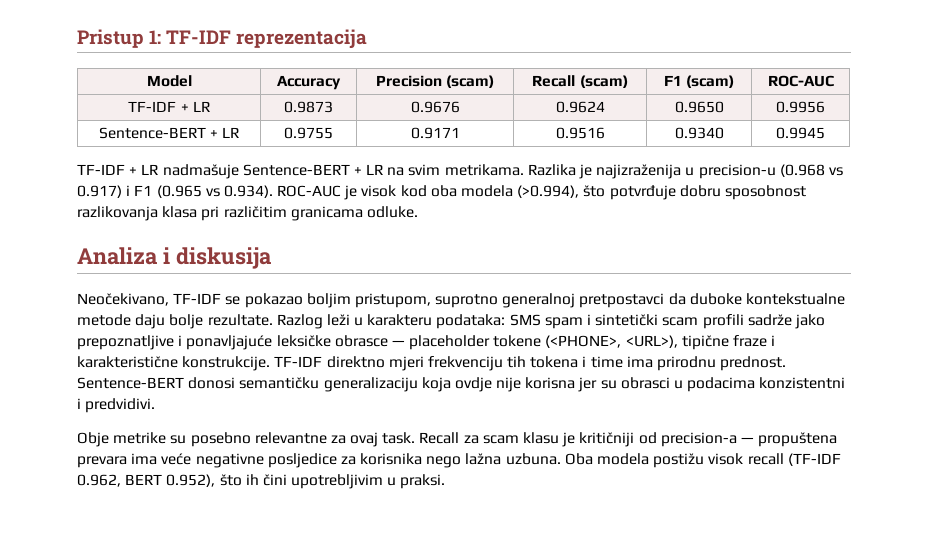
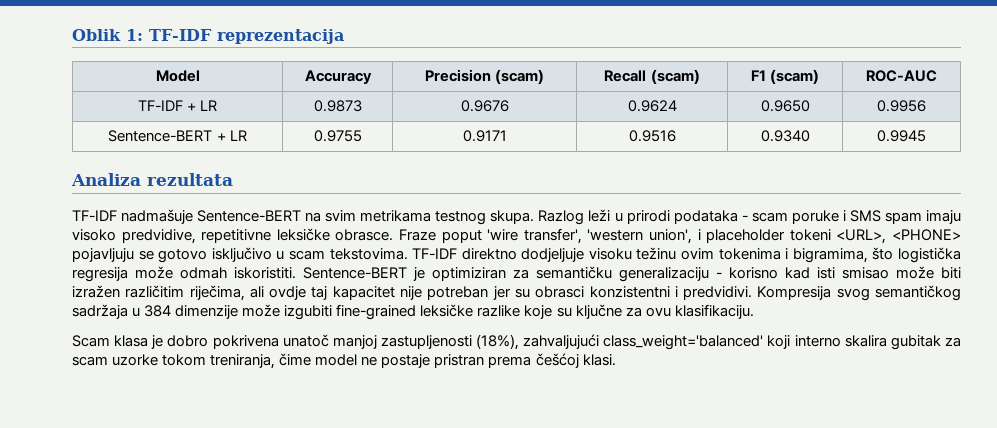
[77,29,144,48] Pristup -> [72,29,121,41] Oblik
[77,164,843,179] [77,185,806,200] [77,206,418,221] [77,247,271,269] [77,293,846,308] [77,314,825,329] [77,335,776,350] [77,356,787,371] [77,377,576,392] // TF-IDF + LR nadmašuje Sentence-BERT + LR na svim metrikama. Razlika je najizraženija u precision-u (0.968 vs 0.917) i F1 (0.965 vs 0.934). ROC-AUC je visok kod oba modela (>0.994), što potvrđuje dobru sposobnost razlikovanja klasa pri različitim granicama odluke. // Analiza i diskusija // Neočekivano, TF-IDF se pokazao boljim pristupom, suprotno generalnoj pretpostavci da duboke kontekstualne metode daju bolje rezultate. Razlog leži u karakteru podataka: SMS spam i sintetički scam profili sadrže jako prepoznatljive i ponavljajuće leksičke obrasce — placeholder tokene (<PHONE>, <URL>), tipične fraze i karakteristične konstrukcije. TF-IDF direktno mjeri frekvenciju tih tokena i time ima prirodnu prednost. Sentence-BERT donosi semantičku generalizaciju koja ovdje nije korisna -> [71,173,233,186] [72,209,962,225] [72,228,962,244] [72,247,962,263] [72,266,961,282] [72,285,489,301] // Analiza rezultata // TF-IDF nadmašuje Sentence-BERT na svim metrikama testnog skupa. Razlog leži u prirodi podataka - scam poruke i SMS spam imaju visoko predvidive, repetitivne leksičke obrasce. Fraze poput 'wire transfer', 'western union', i placeholder tokeni <URL>, <PHONE> pojavljuju se gotovo isključivo u scam tekstovima. TF-IDF direktno dodjeljuje visoku težinu ovim tokenima i bigramima, što logistička regresija može odmah iskoristiti. Sentence-BERT je optimiziran za semantičku generalizaciju - korisno kad isti smisao može biti izražen različitim riječima, ali ovdje taj kapacitet nije potreban
[674,377,756,392] u podacima -> (585, 292) none
[77,432,838,447] [77,453,841,468] [77,474,446,489] // Obje metrike su posebno relevantne za ovaj task. Recall za scam klasu je kritičniji od precision-a — propuštena prevara ima veće negativne posljedice za korisnika nego lažna uzbuna. Oba modela postižu visok recall (TF-IDF 0.962, BERT 0.952), što ih čini upotrebljivim u praksi. -> [757,285,961,301] [72,304,754,320] [72,334,961,350] [72,353,616,369] Kompresija svog semantičkog sadržaja u 384 dimenzije može izgubiti fine-grained leksičke razlike koje su ključne za ovu klasifikaciju. // Scam klasa je dobro pokrivena unatoč manjoj zastupljenosti (18%), zahvaljujući class_weight='balanced' koji interno skalira gubitak za scam uzorke tokom treniranja, čime model ne postaje pristran prema češćoj klasi.

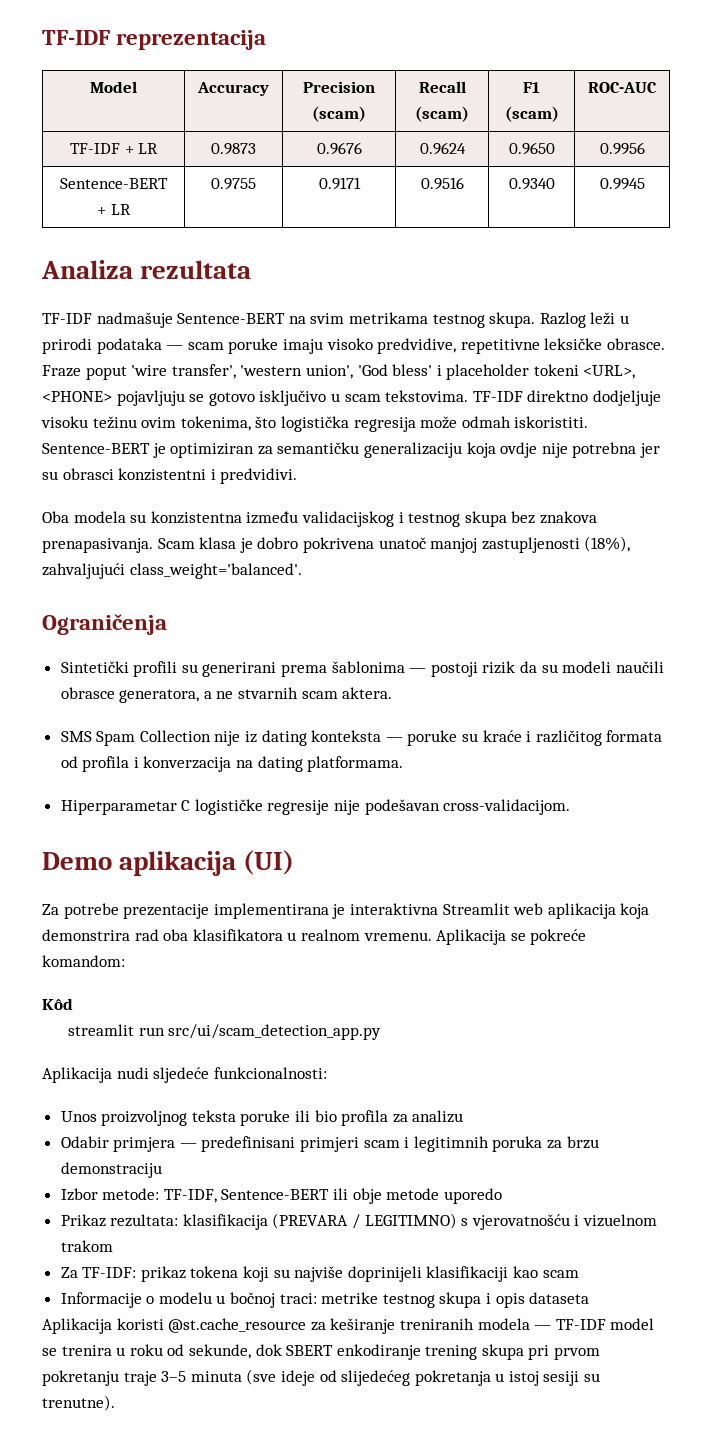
[72,29,143,41] Oblik 1: -> (42, 37) none
[741,215,748,221] - -> [166,345,184,350] —
[842,210,922,224] i SMS spam -> (279, 346) none
(693, 236) none -> [357,364,433,376] 'God bless'
[718,248,868,263] tokenima i bigramima, -> [180,416,251,431] tokenima,
[716,266,961,279] [72,285,489,301] - korisno kad isti smisao može biti izražen različitim riječima, ali ovdje taj kapacitet nije potreban -> [466,442,637,458] koja ovdje nije potrebna
[757,285,961,301] [72,304,754,320] Kompresija svog semantičkog sadržaja u 384 dimenzije može izgubiti fine-grained leksičke razlike koje su ključne za ovu klasifikaciju. // -> [42,511,597,527] [42,538,153,553] // Oba modela su konzistentna između validacijskog i testnog skupa bez znakova prenapasivanja.
[603,335,961,350] [72,353,616,369] class_weight='balanced' koji interno skalira gubitak za scam uzorke tokom treniranja, čime model ne postaje pristran prema češćoj klasi. -> [129,563,302,579] [42,614,167,635] [60,661,664,677] [60,687,393,703] [60,730,663,746] [60,756,404,772] [60,799,571,815] [42,850,295,876] [42,903,650,919] [42,929,587,945] [42,955,125,967] [42,998,73,1010] [68,1024,382,1040] [42,1067,327,1083] [60,1110,464,1126] [60,1136,599,1152] [60,1162,162,1178] [60,1188,502,1204] [60,1213,658,1230] [60,1240,113,1252] [60,1266,579,1282] [60,1292,590,1308] [42,1318,655,1334] [42,1344,601,1360] [42,1369,601,1386] [42,1395,115,1411] class_weight='balanced'. // Ograničenja // Sintetički profili su generirani prema šablonima — postoji rizik da su modeli naučili obrasce generatora, a ne stvarnih scam aktera. // SMS Spam Collection nije iz dating konteksta — poruke su kraće i različitog formata od profila i konverzacija na dating platformama. // Hiperparametar C logističke regresije nije podešavan cross-validacijom. // Demo aplikacija (UI) // Za potrebe prezentacije implementirana je interaktivna Streamlit web aplikacija koja demonstrira rad oba klasifikatora u realnom vremenu. Aplikacija se pokreće komandom: // Kôd // streamlit run src/ui/scam_detection_app.py // Aplikacija nudi sljedeće funkcionalnosti: // Unos proizvoljnog teksta poruke ili bio profila za analizu // Odabir primjera — predefinisani primjeri scam i legitimnih poruka za brzu demonstraciju // Izbor metode: TF-IDF, Sentence-BERT ili obje metode uporedo // Prikaz rezultata: klasifikacija (PREVARA / LEGITIMNO) s vjerovatnošću i vizuelnom trakom // Za TF-IDF: prikaz tokena koji su najviše doprinijeli klasifikaciji kao scam // Informacije o modelu u bočnoj traci: metrike testnog skupa i opis dataseta // Aplikacija koristi @st.cache_resource za keširanje treniranih modela — TF-IDF model se trenira u roku od sekunde, dok SBERT enkodiranje trening skupa pri prvom pokretanju traje 3–5 minuta (sve ideje od slijedećeg pokretanja u istoj sesiji su trenutne).

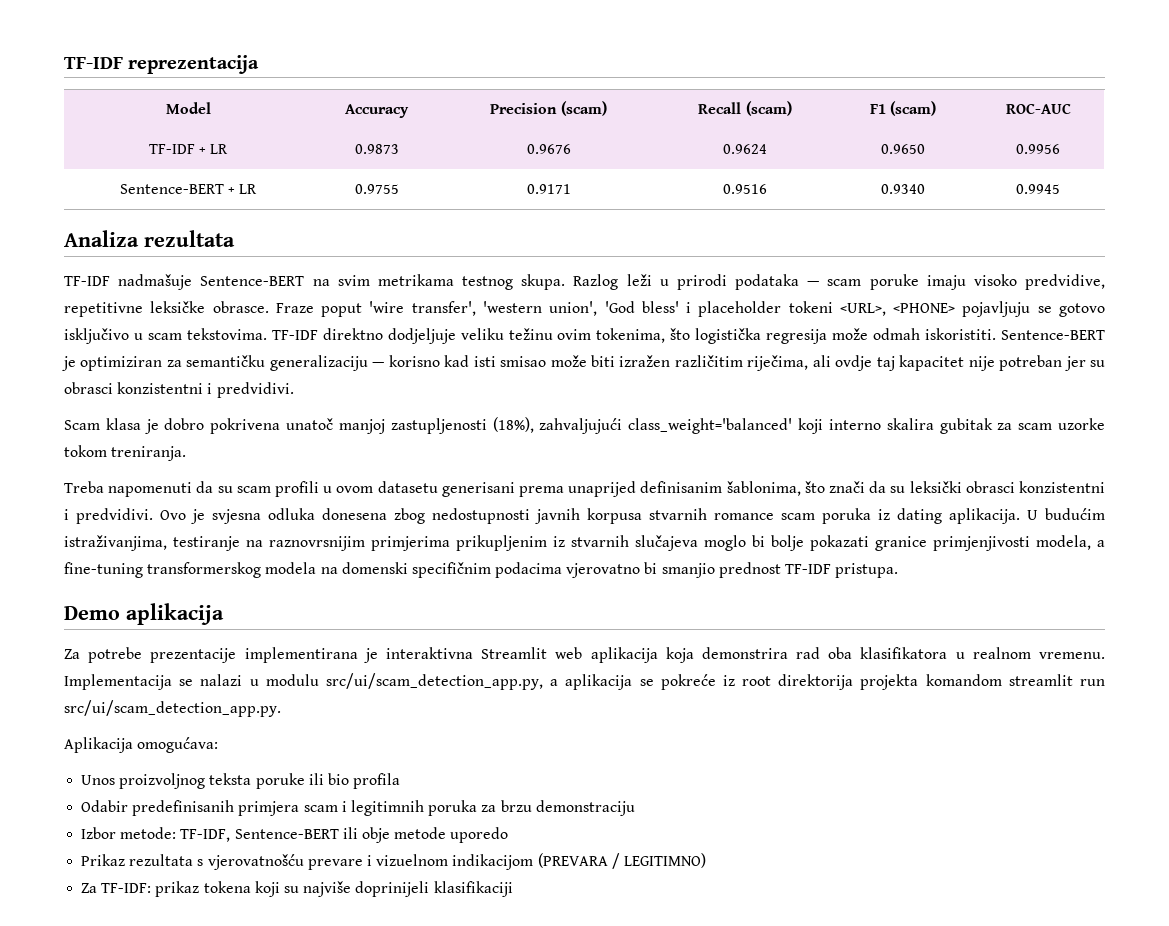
[41,416,88,428] visoku -> [460,328,504,340] veliku
[466,442,637,458] koja ovdje nije potrebna -> [372,355,1063,371] — korisno kad isti smisao može biti izražen različitim riječima, ali ovdje taj kapacitet nije potreban
[42,511,597,527] [42,538,153,553] Oba modela su konzistentna između validacijskog i testnog skupa bez znakova prenapasivanja. -> (294, 390) none
[129,563,302,579] [42,614,167,635] [60,661,664,677] [60,687,393,703] [60,730,663,746] [60,756,404,772] [60,799,571,815] class_weight='balanced'. // Ograničenja // Sintetički profili su generirani prema šablonima — postoji rizik da su modeli naučili obrasce generatora, a ne stvarnih scam aktera. // SMS Spam Collection nije iz dating konteksta — poruke su kraće i različitog formata od profila i konverzacija na dating platformama. // Hiperparametar C logističke regresije nije podešavan cross-validacijom. -> [628,418,1106,434] [64,445,187,461] [64,481,1106,497] [64,508,1105,524] [64,535,1105,551] [64,562,899,578] class_weight='balanced' koji interno skalira gubitak za scam uzorke tokom treniranja. // Treba napomenuti da su scam profili u ovom datasetu generisani prema unaprijed definisanim šablonima, što znači da su leksički obrasci konzistentni i predvidivi. Ovo je svjesna odluka donesena zbog nedostupnosti javnih korpusa stvarnih romance scam poruka iz dating aplikacija. U budućim istraživanjima, testiranje na raznovrsnijim primjerima prikupljenim iz stvarnih slučajeva moglo bi bolje pokazati granice primjenjivosti modela, a fine-tuning transformerskog modela na domenski specifičnim podacima vjerovatno bi smanjio prednost TF-IDF pristupa.
[243,850,295,875] (UI) -> (224, 614) none
[436,929,587,945] [42,955,125,967] [42,998,73,1010] Aplikacija se pokreće komandom: // Kôd // -> [64,673,1002,690] Implementacija se nalazi u modulu src/ui/scam_detection_app.py, a aplikacija se pokreće iz root direktorija projekta komandom
[168,1024,382,1040] [42,1067,327,1083] src/ui/scam_detection_app.py // Aplikacija nudi sljedeće funkcionalnosti: -> [64,700,281,717] [64,737,219,753] src/ui/scam_detection_app.py. // Aplikacija omogućava:
[392,1110,464,1123] za analizu -> (401, 781) none
[113,1136,360,1152] primjera — predefinisani primjeri -> [132,800,300,816] predefinisanih primjera
[110,1213,658,1230] [60,1240,113,1252] rezultata: klasifikacija (PREVARA / LEGITIMNO) s vjerovatnošću i vizuelnom trakom -> [129,853,706,870] rezultata s vjerovatnošću prevare i vizuelnom indikacijom (PREVARA / LEGITIMNO)
[513,1266,579,1278] [60,1292,590,1308] [42,1318,655,1334] [42,1344,601,1360] [42,1369,601,1386] [42,1395,115,1411] kao scam // Informacije o modelu u bočnoj traci: metrike testnog skupa i opis dataseta // Aplikacija koristi @st.cache_resource za keširanje treniranih modela — TF-IDF model se trenira u roku od sekunde, dok SBERT enkodiranje trening skupa pri prvom pokretanju traje 3–5 minuta (sve ideje od slijedećeg pokretanja u istoj sesiji su trenutne). -> (513, 889) none

